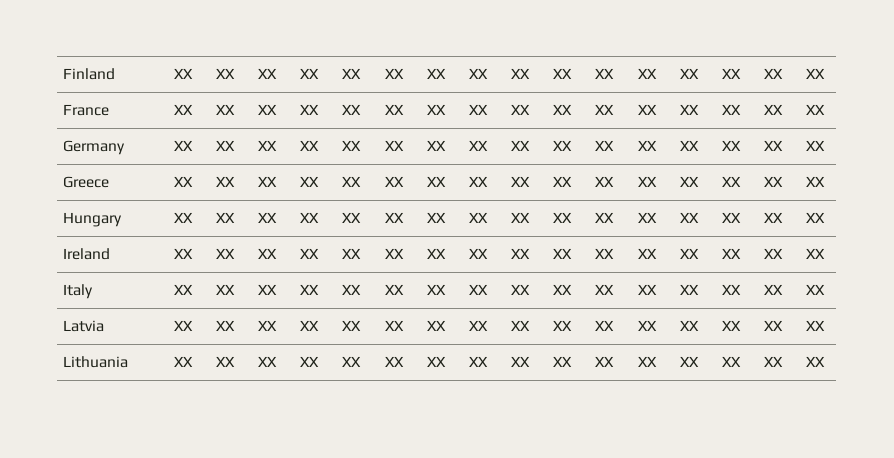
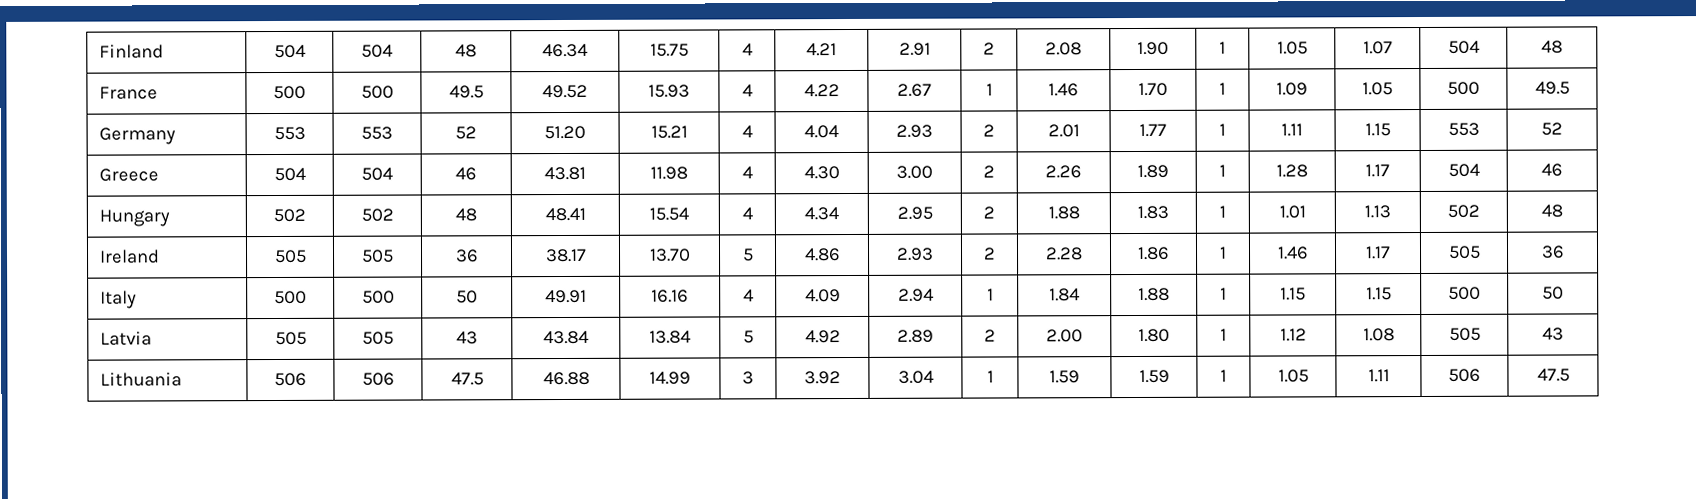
[173,68,193,79] [215,68,235,79] [257,68,277,79] [299,68,319,79] [342,68,361,79] [384,68,404,79] [426,68,446,79] [468,68,488,79] [510,68,530,79] [552,68,572,79] [595,68,614,79] [637,68,657,79] [679,68,699,79] [721,68,741,79] [763,68,783,79] [805,68,825,79] [63,104,110,116] [173,104,193,115] [215,104,235,115] [257,104,277,115] [299,104,319,115] [342,104,361,115] [384,104,404,115] [426,104,446,115] [468,104,488,115] [510,104,530,115] [552,104,572,115] [595,104,614,115] [637,104,657,115] [679,104,699,115] [721,104,741,115] [763,104,783,115] [805,104,825,115] [63,140,126,155] [173,140,193,151] [215,140,235,151] [257,140,277,151] [299,140,319,151] [342,140,361,151] [384,140,404,151] [426,140,446,151] [468,140,488,151] [510,140,530,151] [552,140,572,151] [595,140,614,151] [637,140,657,151] [679,140,699,151] [721,140,741,151] [763,140,783,151] [805,140,825,151] [63,176,110,188] [173,176,193,187] [215,176,235,187] [257,176,277,187] [299,176,319,187] [342,176,361,187] [384,176,404,187] [426,176,446,187] [468,176,488,187] [510,176,530,187] [552,176,572,187] [595,176,614,187] [637,176,657,187] [679,176,699,187] [721,176,741,187] [763,176,783,187] [805,176,825,187] [63,212,123,227] [173,212,193,223] [215,212,235,223] [257,212,277,223] [299,212,319,223] [342,212,361,223] [384,212,404,223] [426,212,446,223] [468,212,488,223] [510,212,530,223] [552,212,572,223] [595,212,614,223] [637,212,657,223] [679,212,699,223] [721,212,741,223] [763,212,783,223] [805,212,825,223] [63,248,111,260] [173,248,193,259] [215,248,235,259] [257,248,277,259] [299,248,319,259] [342,248,361,259] [384,248,404,259] [426,248,446,259] [468,248,488,259] [510,248,530,259] [552,248,572,259] [595,248,614,259] [637,248,657,259] [679,248,699,259] [721,248,741,259] [763,248,783,259] [805,248,825,259] [63,284,94,299] [173,284,193,295] [215,284,235,295] [257,284,277,295] [299,284,319,295] [342,284,361,295] [384,284,404,295] [426,284,446,295] [468,284,488,295] [510,284,530,295] [552,284,572,295] [595,284,614,295] [637,284,657,295] [679,284,699,295] [721,284,741,295] [763,284,783,295] [805,284,825,295] [63,320,105,332] [173,320,193,331] [215,320,235,331] [257,320,277,331] [299,320,319,331] [342,320,361,331] [384,320,404,331] [426,320,446,331] [468,320,488,331] [510,320,530,331] [552,320,572,331] [595,320,614,331] [637,320,657,331] [679,320,699,331] [721,320,741,331] [763,320,783,331] [805,320,825,331] [63,356,129,368] [173,356,193,367] [215,356,235,367] [257,356,277,367] [299,356,319,367] [342,356,361,367] [384,356,404,367] [426,356,446,367] [468,356,488,367] [510,356,530,367] [552,356,572,367] [595,356,614,367] [637,356,657,367] [679,356,699,367] [721,356,741,367] [763,356,783,367] [805,356,825,367] XX | XX | XX | XX | XX | XX | XX | XX | XX | XX | XX | XX | XX | XX | XX | XX // France | XX | XX | XX | XX | XX | XX | XX | XX | XX | XX | XX | XX | XX | XX | XX | XX // Germany | XX | XX | XX | XX | XX | XX | XX | XX | XX | XX | XX | XX | XX | XX | XX | XX // Greece | XX | XX | XX | XX | XX | XX | XX | XX | XX | XX | XX | XX | XX | XX | XX | XX // Hungary | XX | XX | XX | XX | XX | XX | XX | XX | XX | XX | XX | XX | XX | XX | XX | XX // Ireland | XX | XX | XX | XX | XX | XX | XX | XX | XX | XX | XX | XX | XX | XX | XX | XX // Italy | XX | XX | XX | XX | XX | XX | XX | XX | XX | XX | XX | XX | XX | XX | XX | XX // Latvia | XX | XX | XX | XX | XX | XX | XX | XX | XX | XX | XX | XX | XX | XX | XX | XX // Lithuania | XX | XX | XX | XX | XX | XX | XX | XX | XX | XX | XX | XX | XX | XX | XX | XX -> [273,44,306,59] [361,44,393,58] [455,44,477,58] [542,43,588,58] [649,43,689,57] [741,43,753,56] [806,43,838,57] [898,42,931,56] [983,42,995,55] [1045,42,1082,56] [1137,41,1169,55] [1219,41,1226,54] [1276,41,1308,55] [1362,41,1393,55] [1447,40,1480,54] [1541,40,1563,54] [98,86,158,100] [273,85,306,100] [360,85,394,99] [448,85,484,99] [542,84,588,99] [648,84,691,98] [741,84,753,97] [803,84,840,98] [897,83,933,97] [985,83,993,96] [1048,83,1079,97] [1138,82,1168,96] [1219,82,1226,95] [1276,82,1308,96] [1362,82,1393,96] [1447,81,1480,95] [1534,81,1570,95] [98,127,176,145] [273,126,306,141] [361,126,393,140] [455,126,477,140] [544,125,586,140] [650,125,688,139] [741,125,753,138] [804,125,840,139] [896,124,934,138] [983,124,995,137] [1047,124,1080,138] [1139,123,1167,137] [1219,123,1226,136] [1281,123,1303,137] [1364,123,1391,137] [1447,122,1480,136] [1541,122,1563,136] [98,168,159,182] [273,167,306,182] [361,167,393,181] [455,167,477,181] [544,166,586,181] [650,166,689,180] [741,166,753,179] [803,166,840,180] [896,165,934,179] [983,165,995,178] [1045,165,1082,179] [1137,164,1169,178] [1219,164,1226,177] [1276,164,1308,178] [1365,164,1390,178] [1447,163,1480,177] [1541,163,1563,177] [98,209,170,227] [273,208,306,223] [360,208,394,222] [455,208,477,222] [544,207,586,222] [649,207,690,221] [741,207,753,220] [804,207,840,221] [896,206,933,220] [983,206,995,219] [1047,206,1080,220] [1137,205,1169,219] [1219,205,1226,218] [1278,205,1306,219] [1364,205,1391,219] [1447,204,1480,218] [1541,204,1563,218] [98,249,160,264] [273,249,307,264] [361,249,394,263] [454,249,479,263] [544,248,587,263] [648,248,691,262] [741,248,754,262] [803,248,841,262] [896,247,935,261] [983,247,996,260] [1045,247,1083,261] [1137,246,1170,260] [1219,246,1227,259] [1276,246,1309,260] [1365,246,1391,260] [1447,245,1481,259] [1540,245,1565,259] [99,290,137,309] [274,290,307,305] [361,290,395,304] [456,290,478,304] [545,289,587,304] [651,289,690,303] [742,289,754,302] [804,289,841,303] [897,288,934,302] [986,288,994,301] [1049,288,1080,302] [1138,287,1170,301] [1220,287,1227,300] [1280,287,1306,301] [1365,287,1392,301] [1448,286,1481,300] [1542,286,1564,300] [99,331,152,346] [274,331,307,346] [362,331,394,345] [456,331,478,345] [543,330,589,345] [649,330,692,344] [742,330,754,344] [804,330,841,344] [897,329,935,343] [984,329,996,342] [1046,329,1083,343] [1138,328,1170,342] [1220,328,1227,341] [1279,328,1307,342] [1362,328,1395,342] [1448,327,1481,341] [1542,327,1564,341] [99,372,182,387] [274,372,307,387] [361,372,395,386] [450,372,484,386] [542,371,590,386] [649,371,692,385] [742,371,754,385] [804,371,842,385] [897,370,934,384] [986,370,994,383] [1049,370,1080,384] [1138,369,1170,383] [1220,369,1227,382] [1277,369,1309,383] [1367,369,1390,383] [1448,368,1481,382] [1536,368,1570,382] 504 | 504 | 48 | 46.34 | 15.75 | 4 | 4.21 | 2.91 | 2 | 2.08 | 1.90 | 1 | 1.05 | 1.07 | 504 | 48 // France | 500 | 500 | 49.5 | 49.52 | 15.93 | 4 | 4.22 | 2.67 | 1 | 1.46 | 1.70 | 1 | 1.09 | 1.05 | 500 | 49.5 // Germany | 553 | 553 | 52 | 51.20 | 15.21 | 4 | 4.04 | 2.93 | 2 | 2.01 | 1.77 | 1 | 1.11 | 1.15 | 553 | 52 // Greece | 504 | 504 | 46 | 43.81 | 11.98 | 4 | 4.30 | 3.00 | 2 | 2.26 | 1.89 | 1 | 1.28 | 1.17 | 504 | 46 // Hungary | 502 | 502 | 48 | 48.41 | 15.54 | 4 | 4.34 | 2.95 | 2 | 1.88 | 1.83 | 1 | 1.01 | 1.13 | 502 | 48 // Ireland | 505 | 505 | 36 | 38.17 | 13.70 | 5 | 4.86 | 2.93 | 2 | 2.28 | 1.86 | 1 | 1.46 | 1.17 | 505 | 36 // Italy | 500 | 500 | 50 | 49.91 | 16.16 | 4 | 4.09 | 2.94 | 1 | 1.84 | 1.88 | 1 | 1.15 | 1.15 | 500 | 50 // Latvia | 505 | 505 | 43 | 43.84 | 13.84 | 5 | 4.92 | 2.89 | 2 | 2.00 | 1.80 | 1 | 1.12 | 1.08 | 505 | 43 // Lithuania | 506 | 506 | 47.5 | 46.88 | 14.99 | 3 | 3.92 | 3.04 | 1 | 1.59 | 1.59 | 1 | 1.05 | 1.11 | 506 | 47.5

